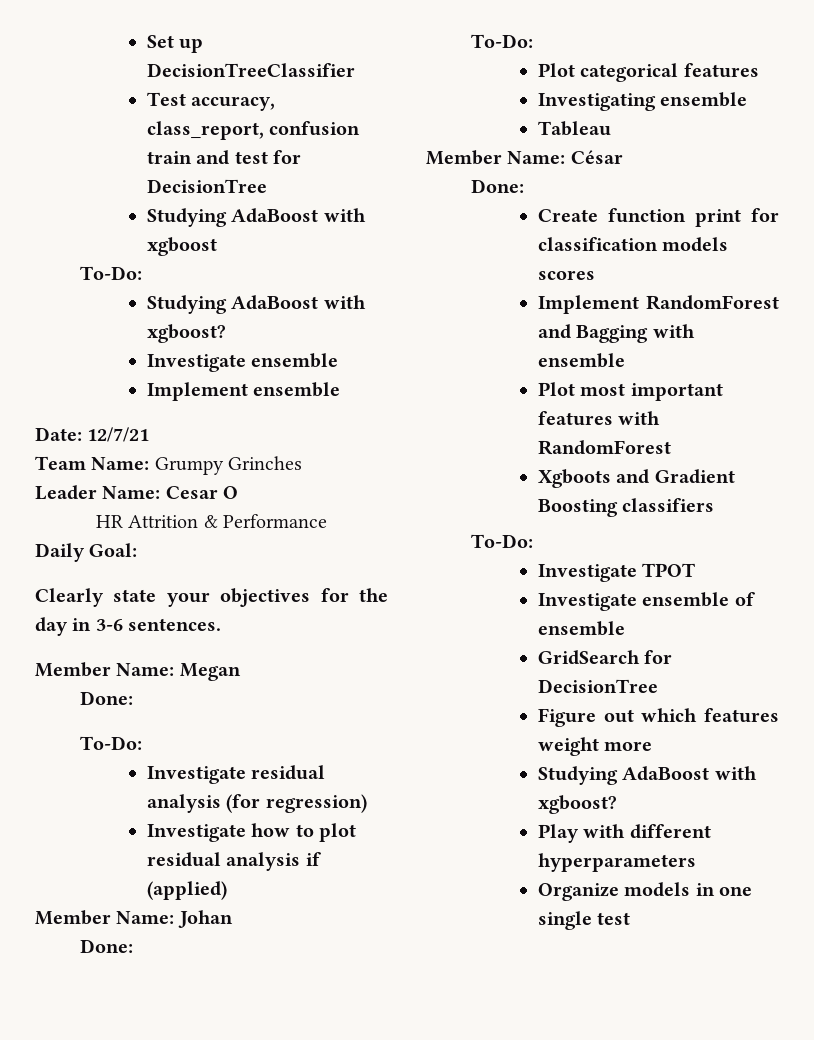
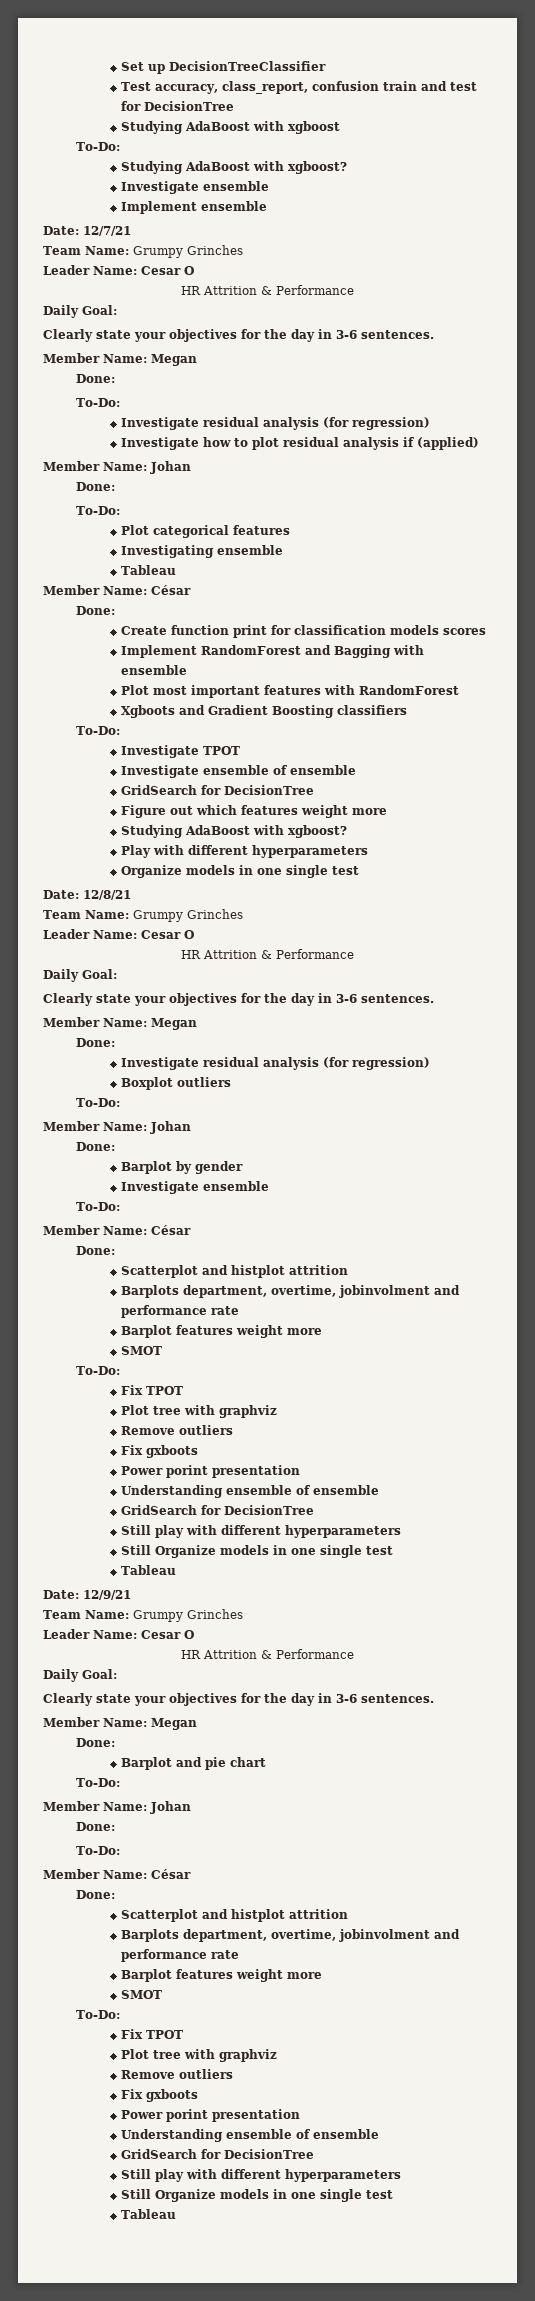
(631, 918) none -> [43,890,131,900] [43,909,243,922] [43,929,194,939] [181,949,354,959] [43,969,117,982] [43,993,434,1006] [43,1017,197,1030] [75,1038,115,1047] [121,1057,431,1070] [121,1077,232,1090] [75,1098,120,1107] [43,1121,191,1134] [75,1142,115,1151] [121,1161,244,1174] [121,1181,270,1194] [75,1202,120,1211] [43,1225,191,1235] [75,1246,115,1255] [121,1265,349,1278] [121,1285,461,1298] [121,1305,240,1318] [121,1325,323,1338] [121,1346,163,1355] [75,1366,120,1375] [121,1385,184,1395] [121,1405,278,1418] [121,1425,234,1435] [121,1445,199,1458] [121,1465,301,1478] [121,1485,380,1498] [121,1505,315,1515] [121,1525,402,1538] [121,1545,394,1558] [121,1565,177,1575] [43,1590,131,1600] [43,1609,243,1622] [43,1629,194,1639] [181,1649,354,1659] [43,1669,117,1682] [43,1693,434,1706] [43,1717,197,1730] [75,1738,115,1747] [121,1757,267,1770] [75,1778,120,1787] [43,1801,191,1814] [75,1822,115,1831] [75,1846,120,1855] [43,1869,191,1879] [75,1890,115,1899] [121,1909,349,1922] [121,1929,461,1942] [121,1949,240,1962] [121,1969,323,1982] [121,1990,163,1999] [75,2010,120,2019] [121,2029,184,2039] [121,2049,278,2062] [121,2069,234,2079] [121,2089,199,2102] [121,2109,301,2122] [121,2129,380,2142] [121,2149,315,2159] [121,2169,402,2182] [121,2189,394,2202] [121,2209,177,2219] // Date: 12/8/21 // Team Name: Grumpy Grinches // Leader Name: Cesar O // HR Attrition & Performance // Daily Goal: // Clearly state your objectives for the day in 3-6 sentences. // Member Name: Megan // Done: // Investigate residual analysis (for regression) // Boxplot outliers // To-Do: // Member Name: Johan // Done: // Barplot by gender // Investigate ensemble // To-Do: // Member Name: César // Done: // Scatterplot and histplot attrition // Barplots department, overtime, jobinvolment and performance rate // Barplot features weight more // SMOT // To-Do: // Fix TPOT // Plot tree with graphviz // Remove outliers // Fix gxboots // Power porint presentation // Understanding ensemble of ensemble // GridSearch for DecisionTree // Still play with different hyperparameters // Still Organize models in one single test // Tableau // Date: 12/9/21 // Team Name: Grumpy Grinches // Leader Name: Cesar O // HR Attrition & Performance // Daily Goal: // Clearly state your objectives for the day in 3-6 sentences. // Member Name: Megan // Done: // Barplot and pie chart // To-Do: // Member Name: Johan // Done: // To-Do: // Member Name: César // Done: // Scatterplot and histplot attrition // Barplots department, overtime, jobinvolment and performance rate // Barplot features weight more // SMOT // To-Do: // Fix TPOT // Plot tree with graphviz // Remove outliers // Fix gxboots // Power porint presentation // Understanding ensemble of ensemble // GridSearch for DecisionTree // Still play with different hyperparameters // Still Organize models in one single test // Tableau

